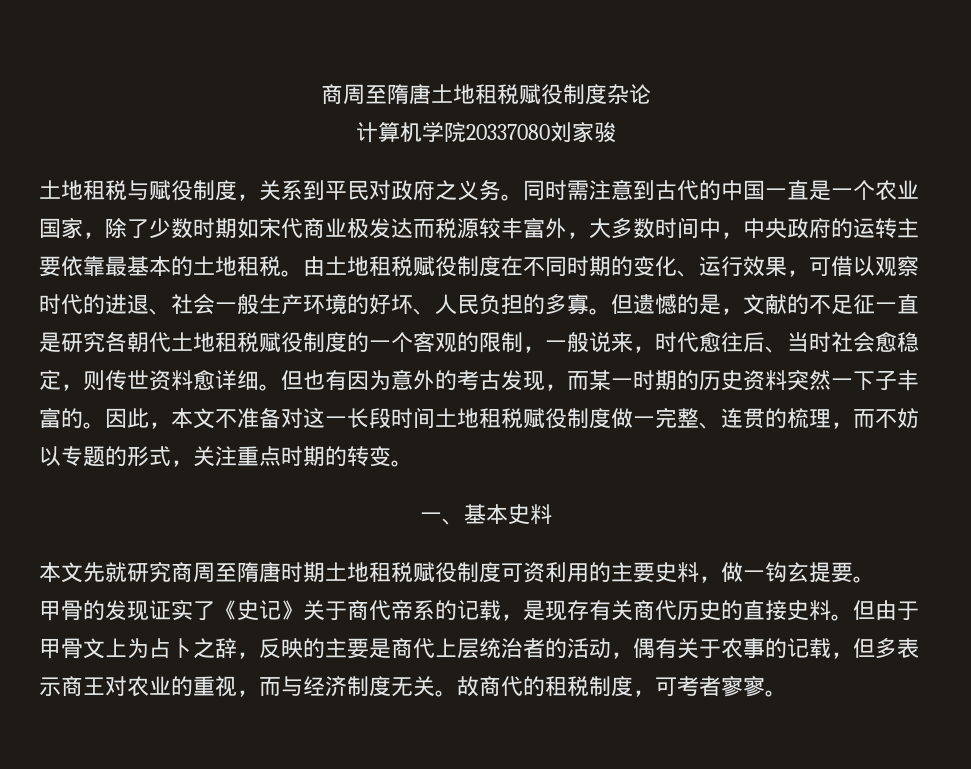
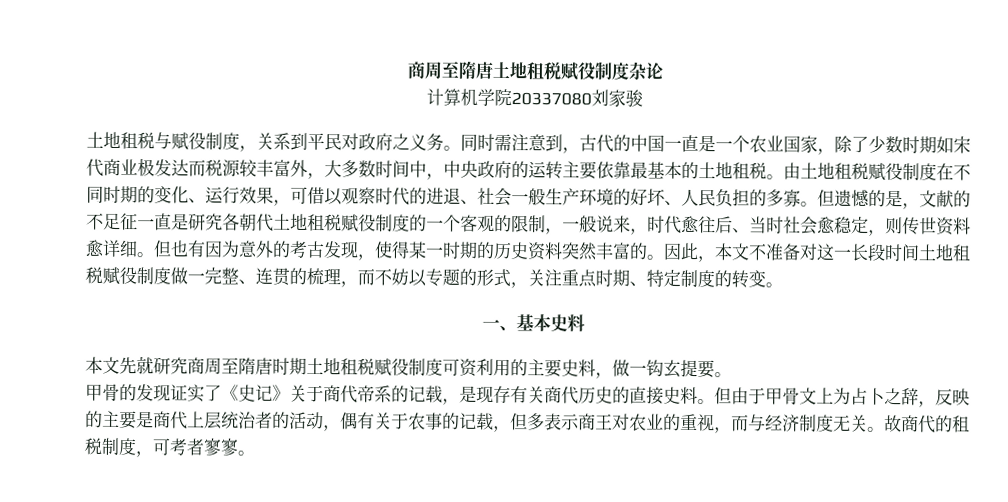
(655, 190) none -> [562,147,580,154] ，
[567,371,589,390] 而 -> [374,241,410,259] 使得
[831,370,897,390] 一下子 -> (598, 251) none
(325, 456) none -> [629,269,715,288] 、特定制度

